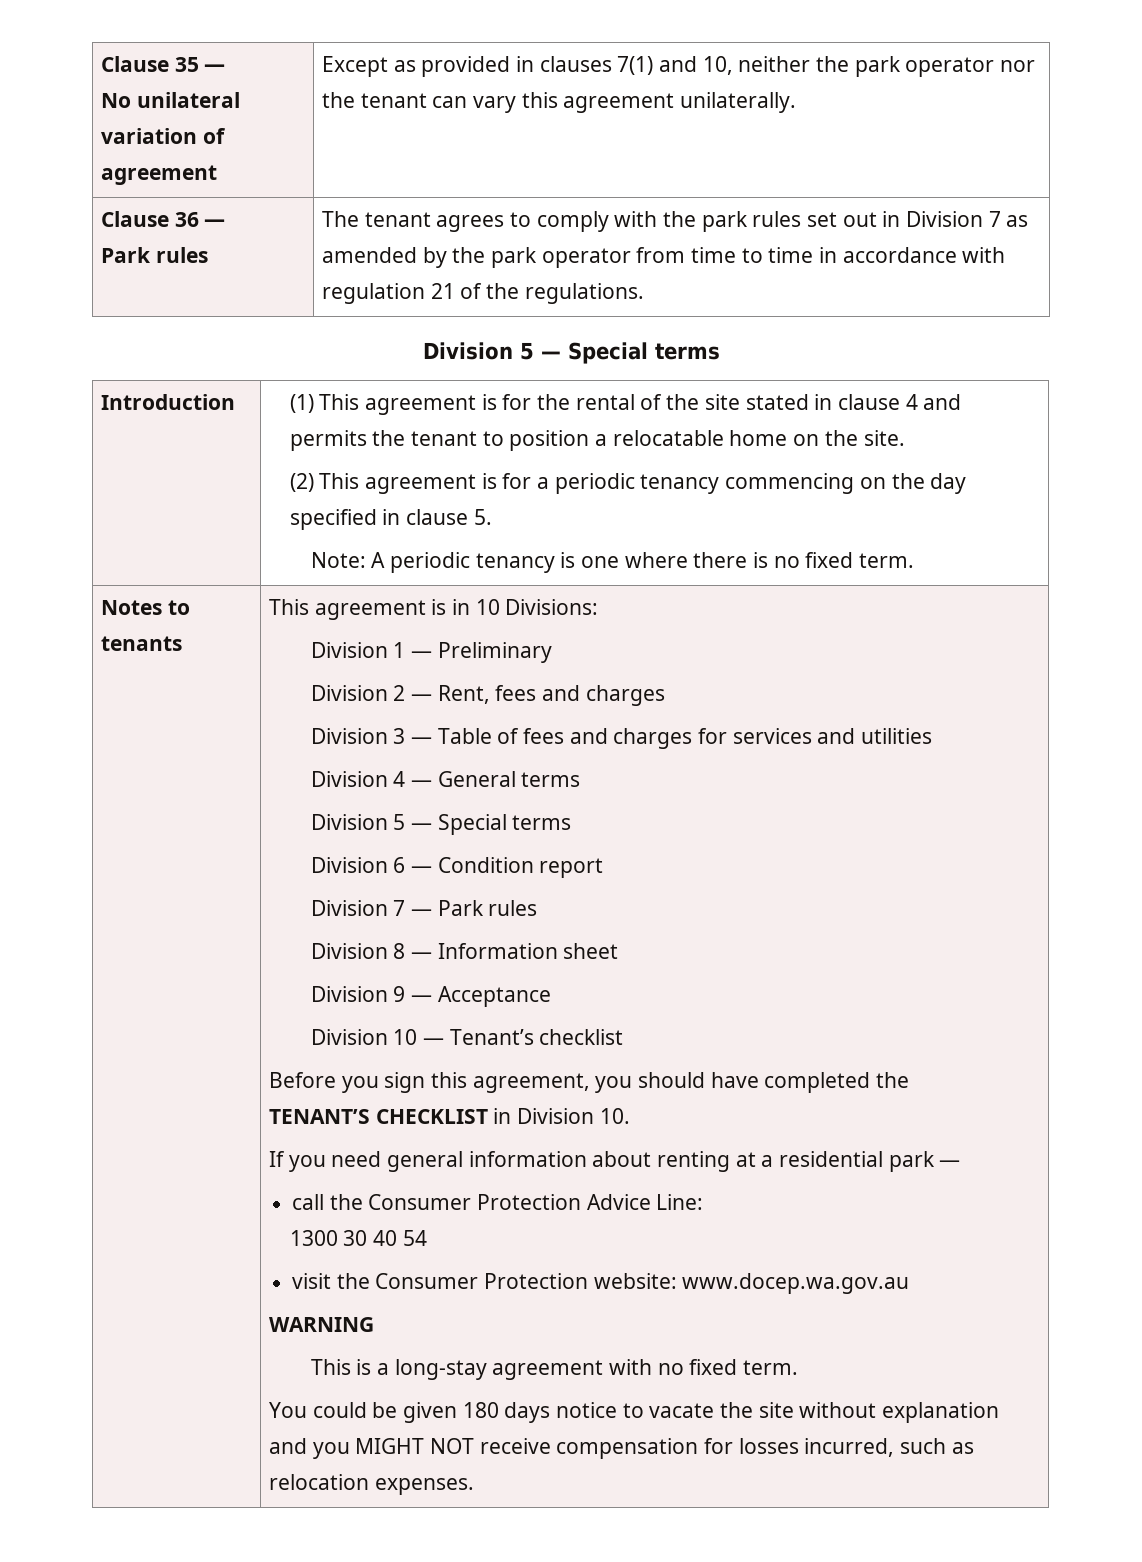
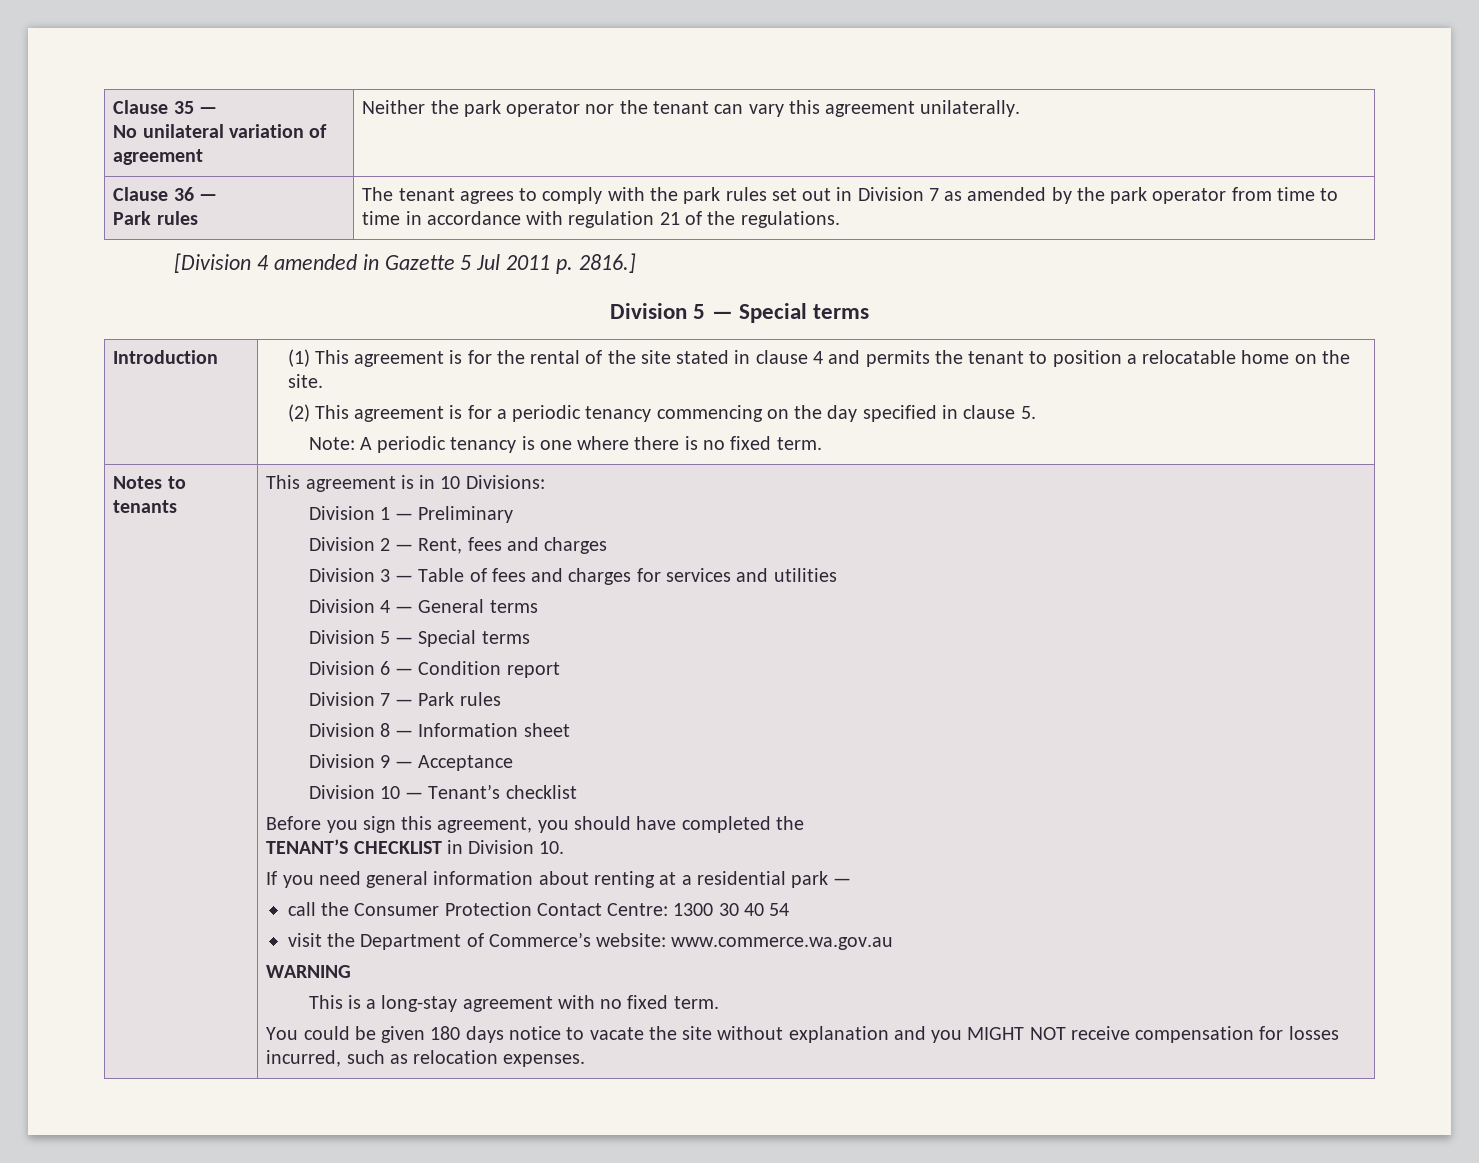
[321,56,811,77] Except as provided in clauses 7(1) and 10, neither -> [362,100,426,114] Neither
(644, 293) none -> [174,253,636,274] // [Division 4 amended in Gazette 5 Jul 2011 p. 2816.]
[586,1194,704,1210] Advice Line: // -> [536,903,669,916] Contact Centre:
[375,1273,910,1294] Consumer Protection website: www.docep.wa.gov.au -> [360,932,894,950] Department of Commerce’s website: www.commerce.wa.gov.au

